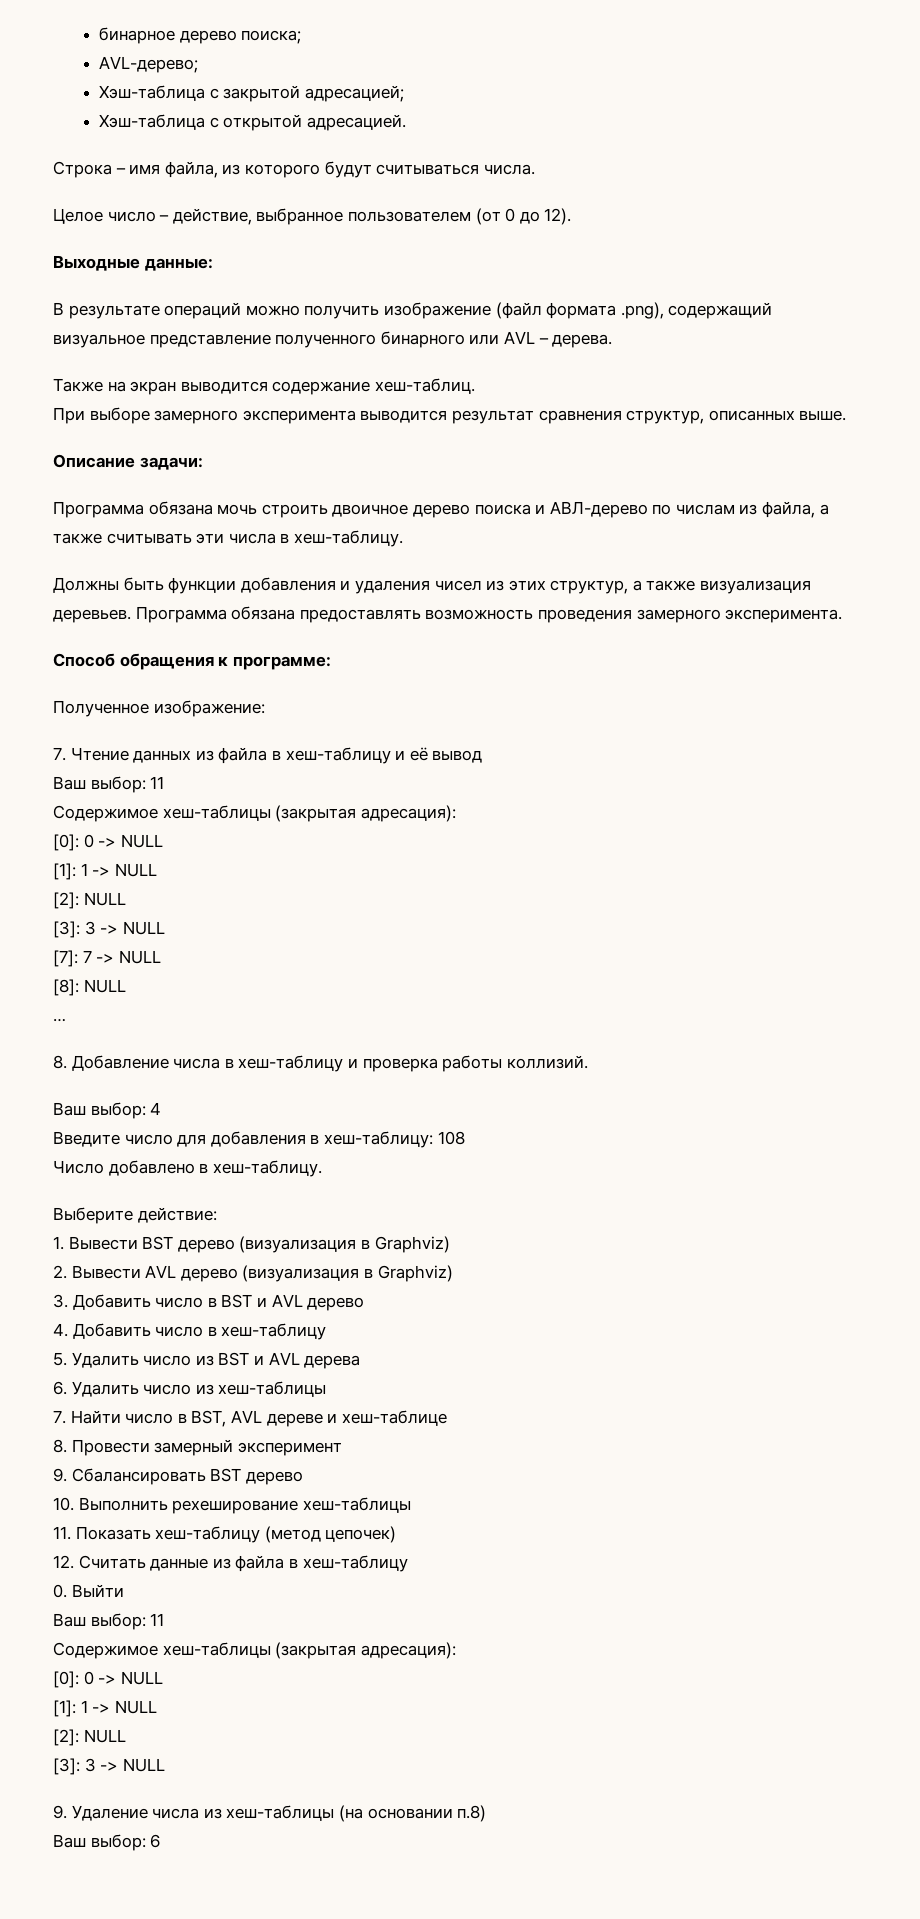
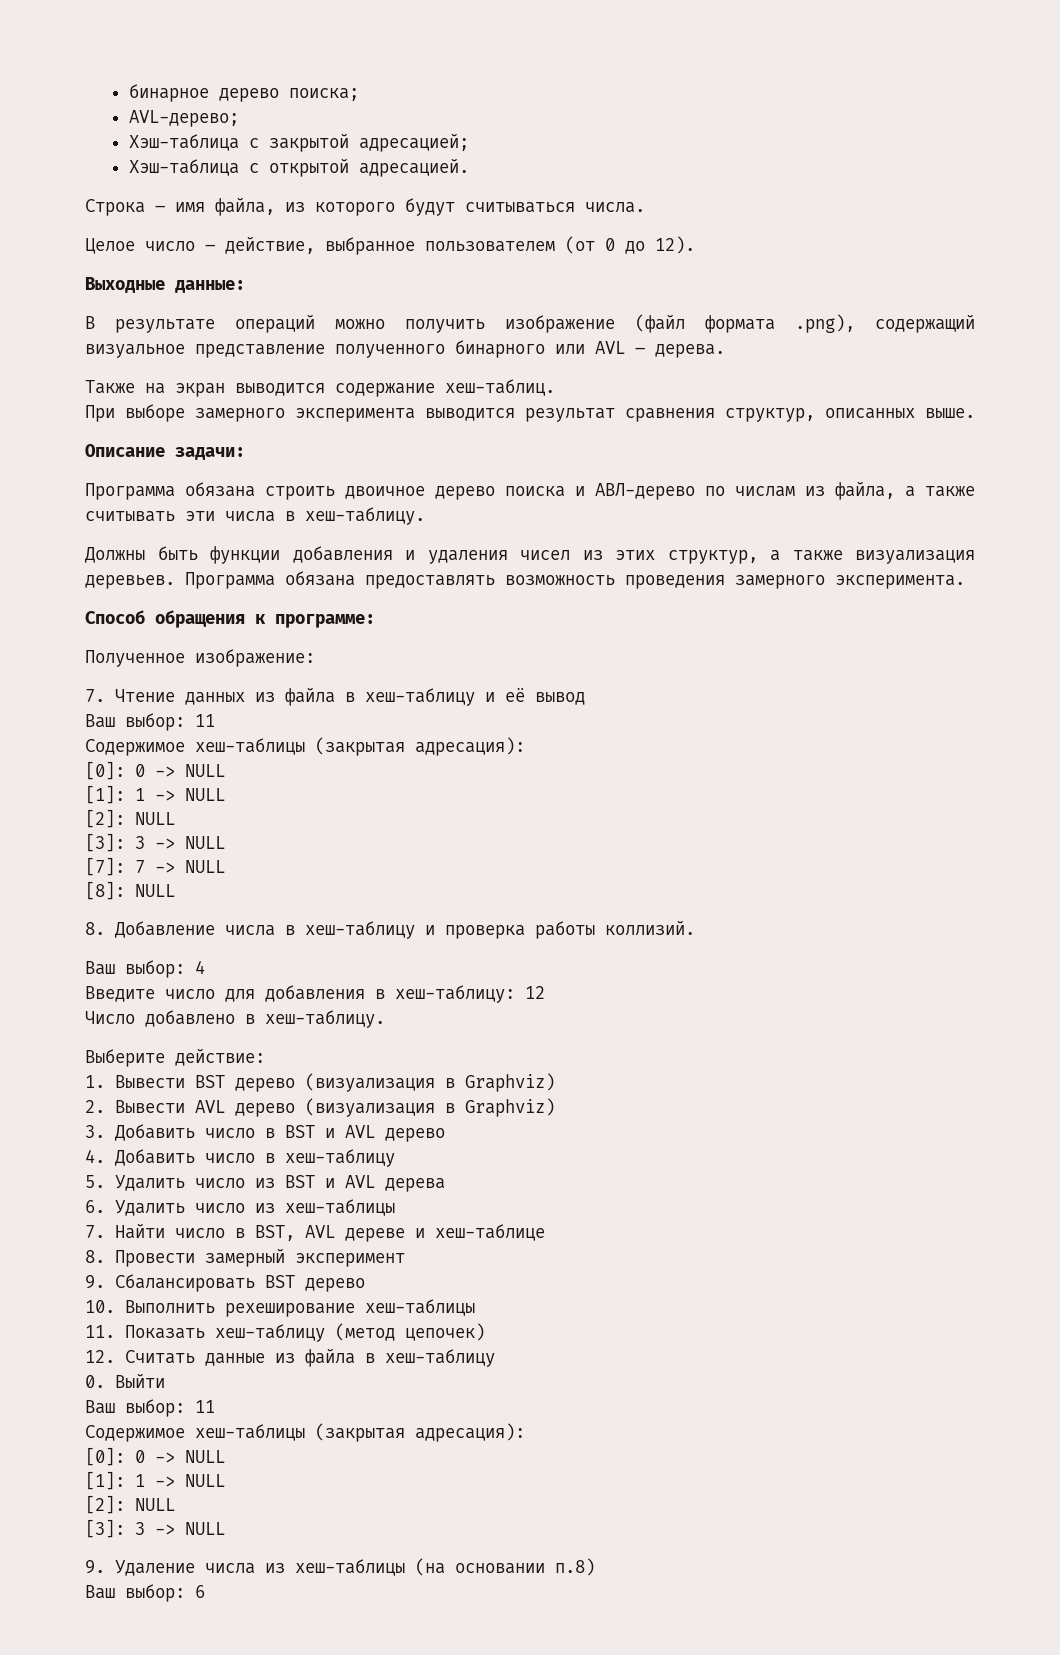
[217,504,258,515] мочь -> (255, 489) none
[53,1018,66,1022] // … -> (175, 890) none
[437,1131,465,1145] 108 -> [525,986,545,999] 12

